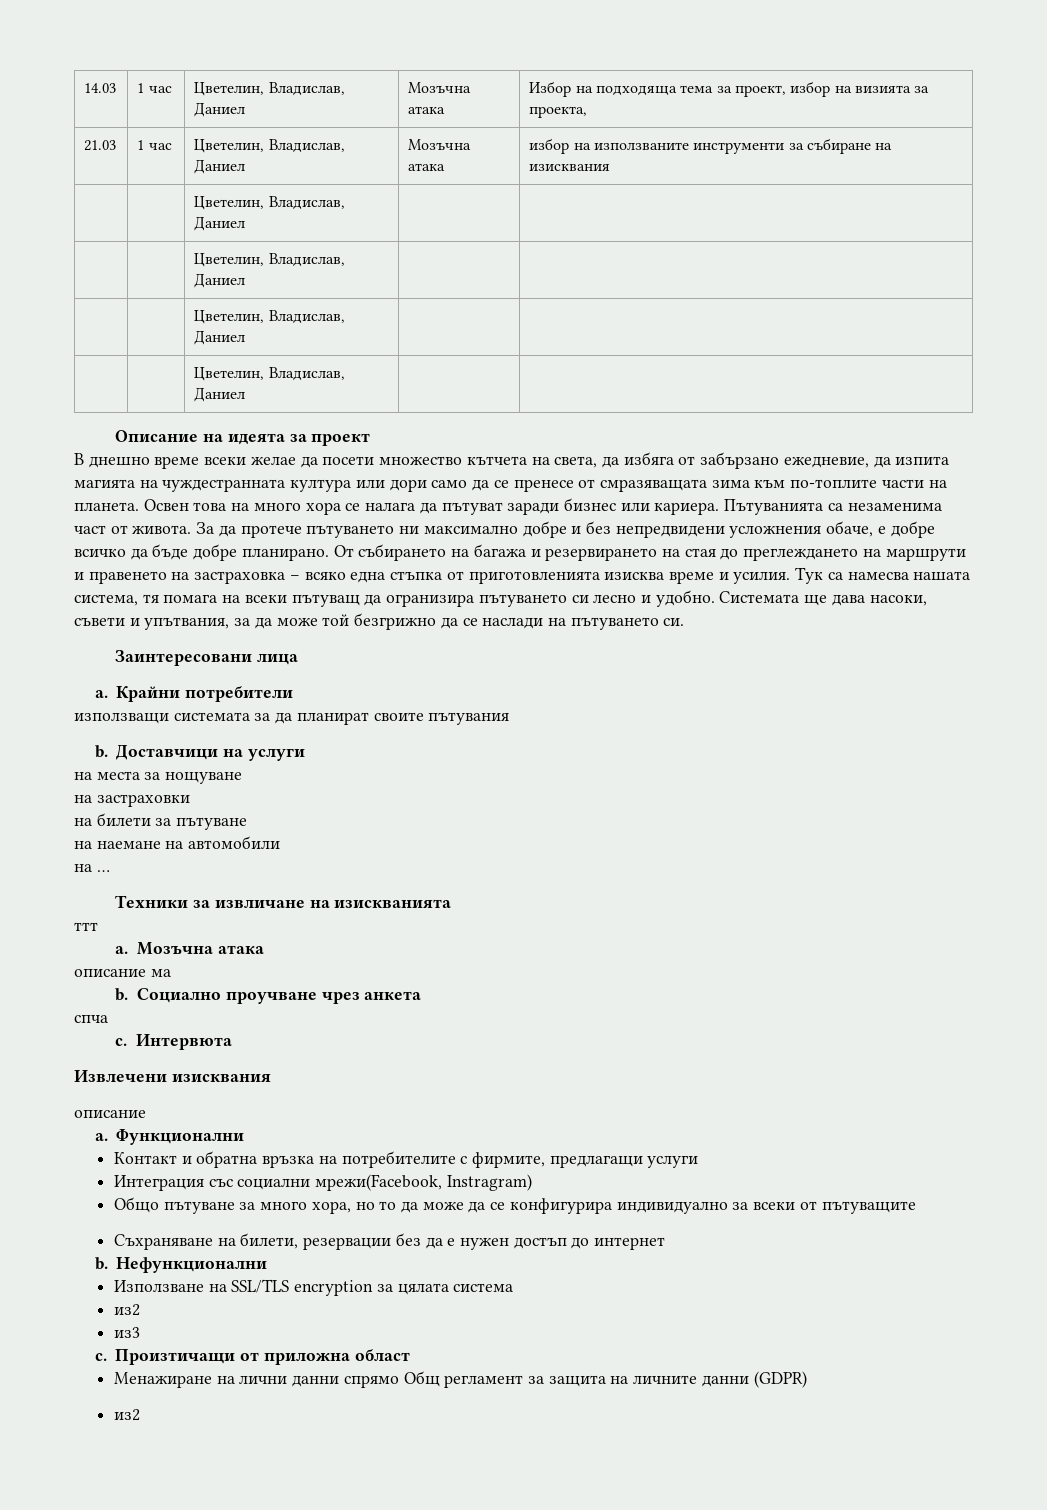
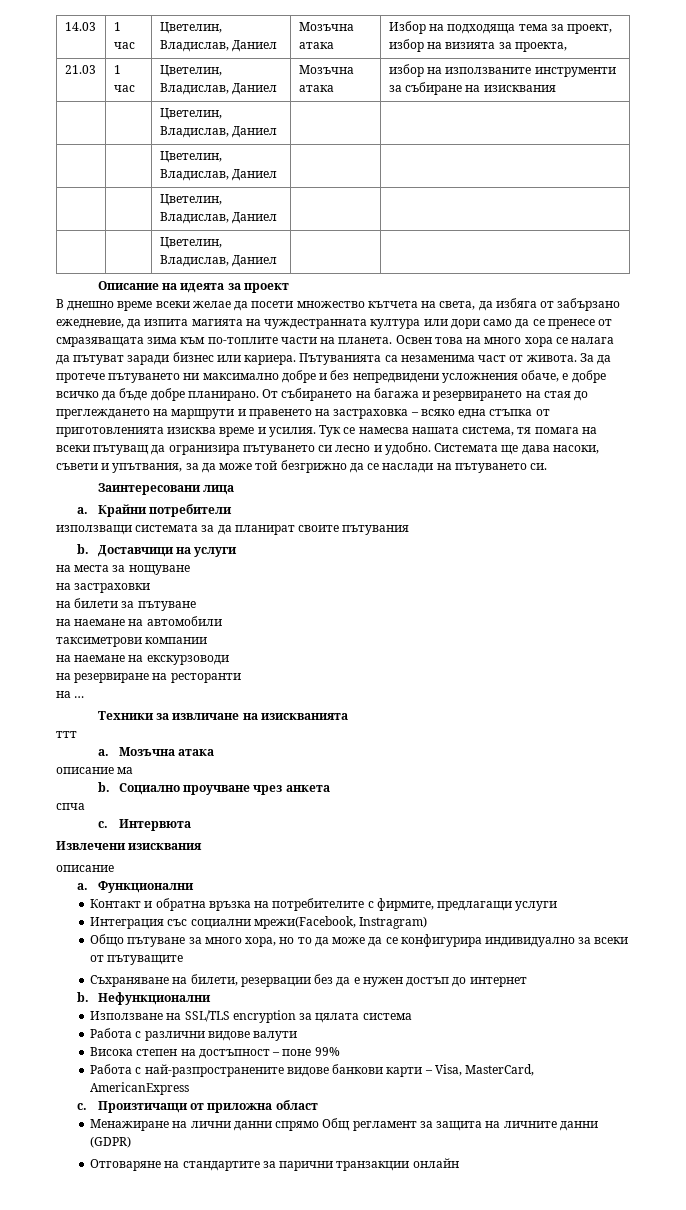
[827,572,843,580] са -> [343,427,356,434] сe
(281, 842) none -> [56,637,208,647] [56,655,229,665] [56,673,241,683] // таксиметрови компании // на наемане на екскурзоводи // на резервиране на ресторанти
[113,1304,140,1316] [113,1327,140,1338] из2 // из3 -> [90,1028,298,1041] [90,1047,340,1059] [90,1064,535,1077] [90,1082,190,1095] Работа с различни видове валути // Висока степен на достъпност – поне 99% // Работа с най-разпространените видове банкови карти – Visa, MasterCard, AmericanExpress
[113,1409,140,1421] из2 -> [90,1158,459,1171] Отговаряне на стандартите за парични транзакции онлайн

